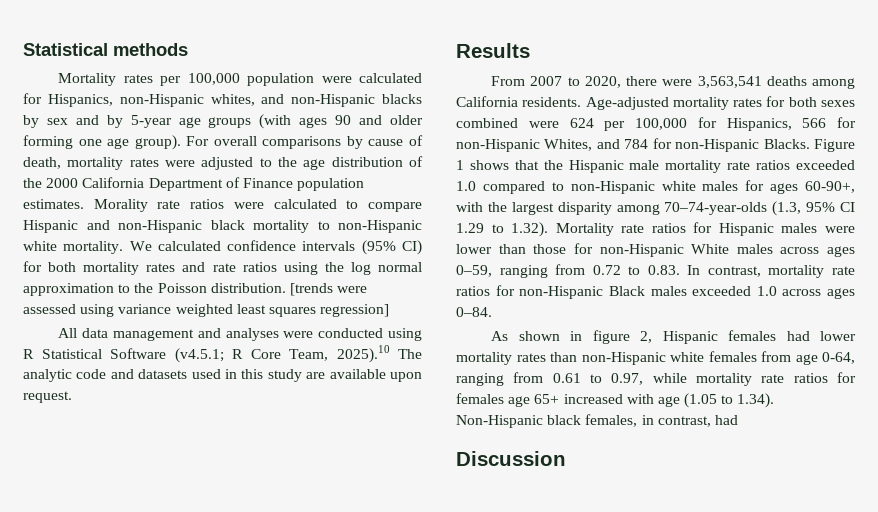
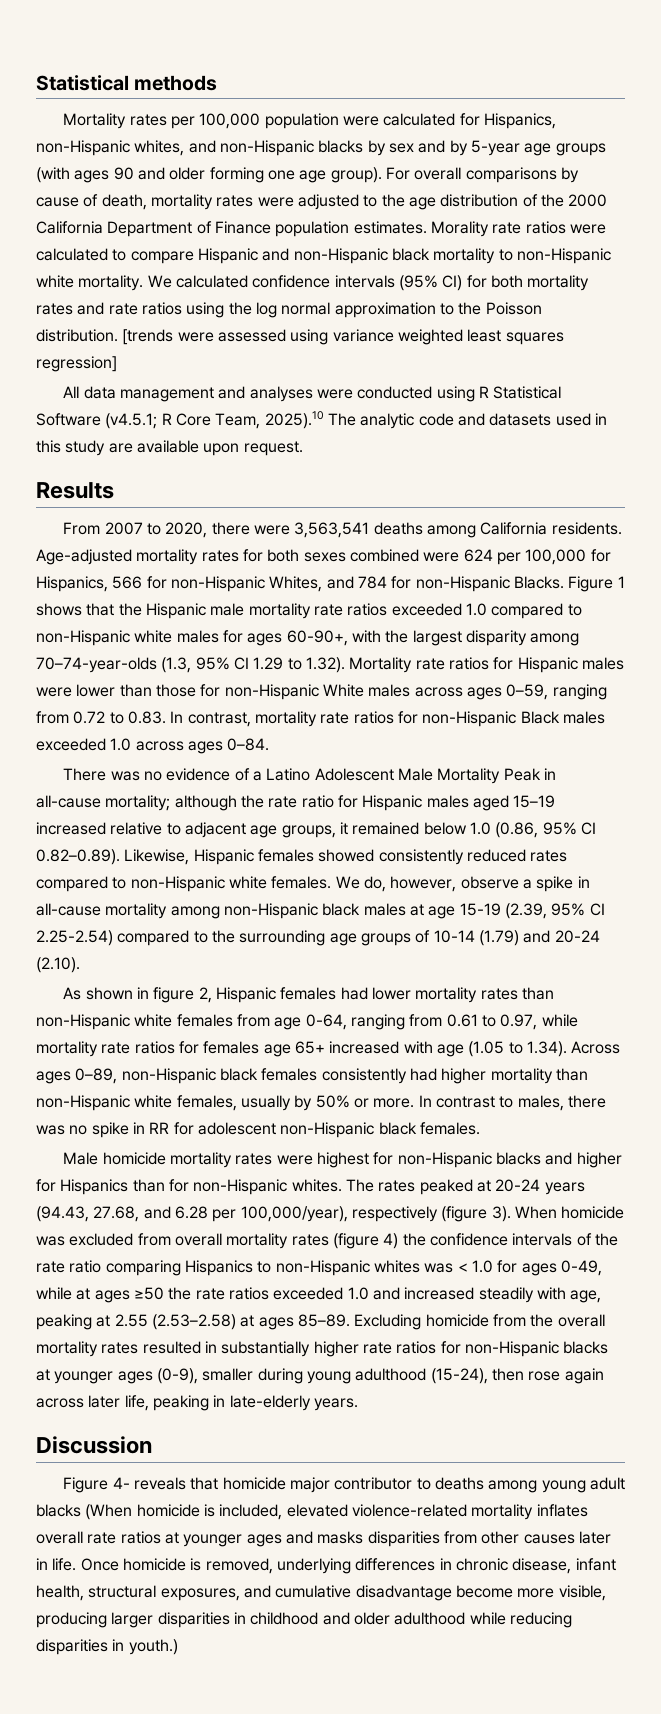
(492, 312) none -> [63,768,556,784] [36,795,556,811] [36,822,596,838] [36,849,568,865] [36,876,590,892] [36,903,605,919] [36,930,600,946] [36,957,80,973] // There was no evidence of a Latino Adolescent Male Mortality Peak in all-cause mortality; although the rate ratio for Hispanic males aged 15–19 increased relative to adjacent age groups, it remained below 1.0 (0.86, 95% CI 0.82–0.89). Likewise, Hispanic females showed consistently reduced rates compared to non-Hispanic white females. We do, however, observe a spike in all-cause mortality among non-Hispanic black males at age 15-19 (2.39, 95% CI 2.25-2.54) compared to the surrounding age groups of 10-14 (1.79) and 20-24 (2.10).
[456,414,738,428] [456,451,566,466] Non-Hispanic black females, in contrast, had // Discussion -> [571,1041,621,1054] [36,1068,588,1084] [36,1095,606,1111] [36,1122,480,1138] [63,1152,622,1168] [36,1179,585,1195] [36,1206,625,1222] [36,1233,618,1249] [36,1260,602,1276] [36,1287,602,1303] [36,1314,605,1330] [36,1341,609,1357] [36,1368,604,1384] [36,1395,358,1411] [36,1436,152,1454] [63,1477,625,1493] [36,1504,588,1520] [36,1531,611,1547] [36,1558,616,1574] [36,1585,606,1601] [36,1612,572,1628] [36,1639,178,1655] Across ages 0–89, non-Hispanic black females consistently had higher mortality than non-Hispanic white females, usually by 50% or more. In contrast to males, there was no spike in RR for adolescent non-Hispanic black females. // Male homicide mortality rates were highest for non-Hispanic blacks and higher for Hispanics than for non-Hispanic whites. The rates peaked at 20-24 years (94.43, 27.68, and 6.28 per 100,000/year), respectively (figure 3). When homicide was excluded from overall mortality rates (figure 4) the confidence intervals of the rate ratio comparing Hispanics to non-Hispanic whites was < 1.0 for ages 0-49, while at ages ≥50 the rate ratios exceeded 1.0 and increased steadily with age, peaking at 2.55 (2.53–2.58) at ages 85–89. Excluding homicide from the overall mortality rates resulted in substantially higher rate ratios for non-Hispanic blacks at younger ages (0-9), smaller during young adulthood (15-24), then rose again across later life, peaking in late-elderly years. // Discussion // Figure 4- reveals that homicide major contributor to deaths among young adult blacks (When homicide is included, elevated violence-related mortality inflates overall rate ratios at younger ages and masks disparities from other causes later in life. Once homicide is removed, underlying differences in chronic disease, infant health, structural exposures, and cumulative disadvantage become more visible, producing larger disparities in childhood and older adulthood while reducing disparities in youth.)

